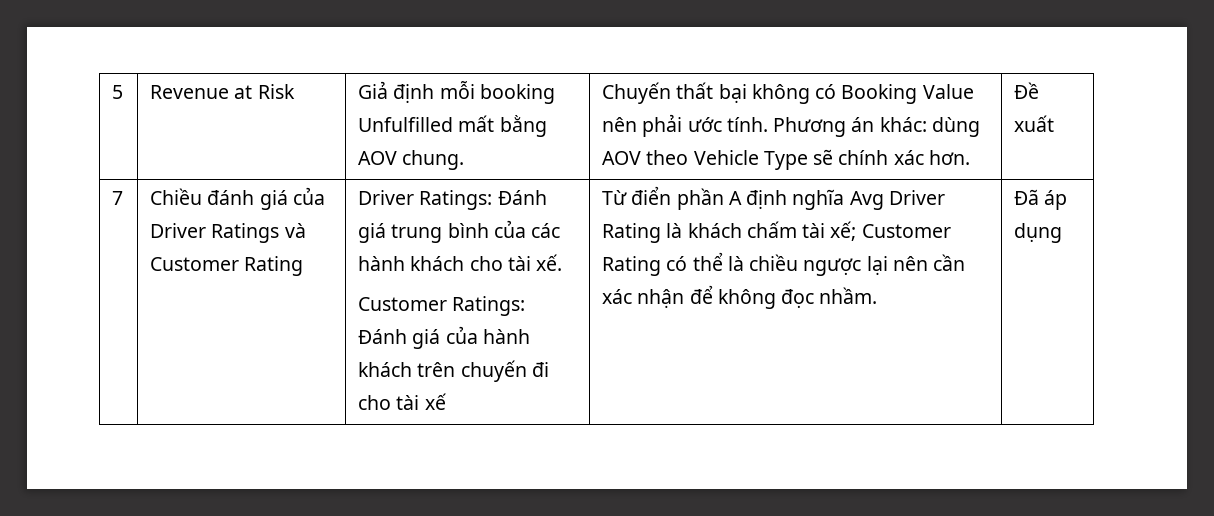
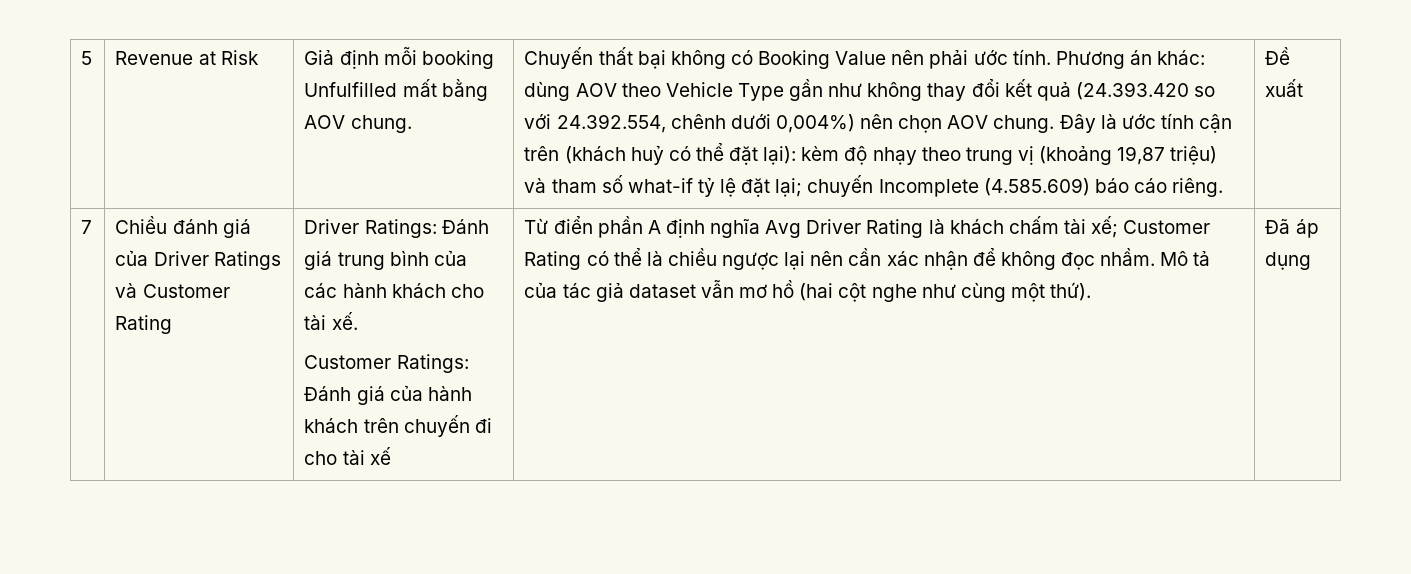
[813,149,970,165] sẽ chính xác hơn. -> [789,79,1216,101] [524,113,1233,133] [524,143,1218,165] [524,175,1224,197] gần như không thay đổi kết quả (24.393.420 so với 24.392.554, chênh dưới 0,004%) nên chọn AOV chung. Đây là ước tính cận trên (khách huỷ có thể đặt lại): kèm độ nhạy theo trung vị (khoảng 19,87 triệu) và tham số what-if tỷ lệ đặt lại; chuyến Incomplete (4.585.609) báo cáo riêng.
(878, 295) none -> [1160,251,1211,266] [524,280,1092,302] Mô tả của tác giả dataset vẫn mơ hồ (hai cột nghe như cùng một thứ).

